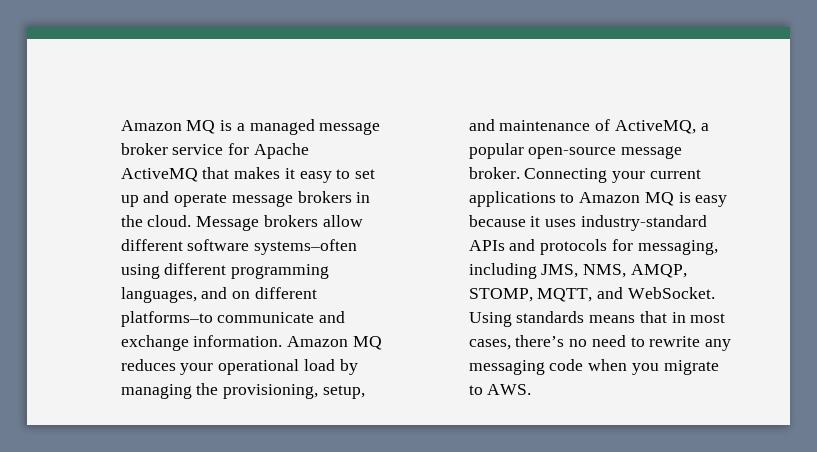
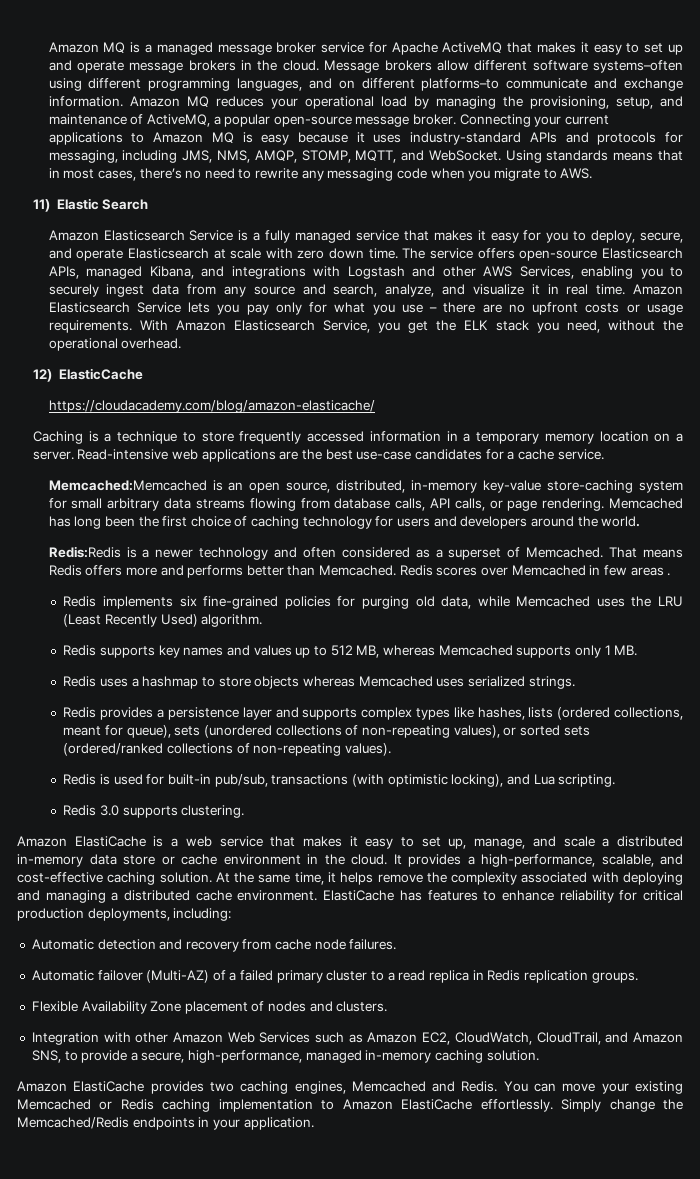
(532, 389) none -> [32,198,149,212] [48,230,683,243] [48,248,683,261] [48,266,684,279] [48,284,684,297] [48,302,683,315] [48,320,683,333] [48,338,182,351] [32,368,143,382] [48,400,375,413] [32,431,684,444] [32,449,604,462] [48,480,684,493] [48,498,683,511] [48,516,641,529] [48,546,683,560] [48,565,671,578] [63,596,683,609] [63,614,263,627] [63,645,638,658] [63,676,575,689] [63,707,684,720] [63,725,590,738] [63,743,392,756] [63,774,616,787] [63,805,245,818] [17,836,683,849] [17,854,683,867] [17,872,683,885] [17,890,684,903] [17,908,232,921] [31,939,397,952] [31,970,638,983] [31,1001,388,1014] [31,1032,683,1045] [31,1050,539,1063] [17,1081,683,1094] [17,1099,683,1112] [17,1117,314,1130] // 11) Elastic Search // Amazon Elasticsearch Service is a fully managed service that makes it easy for you to deploy, secure, and operate Elasticsearch at scale with zero down time. The service offers open-source Elasticsearch APIs, managed Kibana, and integrations with Logstash and other AWS Services, enabling you to securely ingest data from any source and search, analyze, and visualize it in real time. Amazon Elasticsearch Service lets you pay only for what you use – there are no upfront costs or usage requirements. With Amazon Elasticsearch Service, you get the ELK stack you need, without the operational overhead. // 12) ElasticCache // https://cloudacademy.com/blog/amazon-elasticache/ // Caching is a technique to store frequently accessed information in a temporary memory location on a server. Read-intensive web applications are the best use-case candidates for a cache service. // Memcached:Memcached is an open source, distributed, in-memory key-value store-caching system for small arbitrary data streams flowing from database calls, API calls, or page rendering. Memcached has long been the first choice of caching technology for users and developers around the world. // Redis:Redis is a newer technology and often considered as a superset of Memcached. That means Redis offers more and performs better than Memcached. Redis scores over Memcached in few areas . // Redis implements six fine-grained policies for purging old data, while Memcached uses the LRU (Least Recently Used) algorithm. // Redis supports key names and values up to 512 MB, whereas Memcached supports only 1 MB. // Redis uses a hashmap to store objects whereas Memcached uses serialized strings. // Redis provides a persistence layer and supports complex types like hashes, lists (ordered collections, meant for queue), sets (unordered collections of non-repeating values), or sorted sets (ordered/ranked collections of non-repeating values). // Redis is used for built-in pub/sub, transactions (with optimistic locking), and Lua scripting. // Redis 3.0 supports clustering. // Amazon ElastiCache is a web service that makes it easy to set up, manage, and scale a distributed in-memory data store or cache environment in the cloud. It provides a high-performance, scalable, and cost-effective caching solution. At the same time, it helps remove the complexity associated with deploying and managing a distributed cache environment. ElastiCache has features to enhance reliability for critical production deployments, including: // Automatic detection and recovery from cache node failures. // Automatic failover (Multi-AZ) of a failed primary cluster to a read replica in Redis replication groups. // Flexible Availability Zone placement of nodes and clusters. // Integration with other Amazon Web Services such as Amazon EC2, CloudWatch, CloudTrail, and Amazon SNS, to provide a secure, high-performance, managed in-memory caching solution. // Amazon ElastiCache provides two caching engines, Memcached and Redis. You can move your existing Memcached or Redis caching implementation to Amazon ElastiCache effortlessly. Simply change the Memcached/Redis endpoints in your application.

